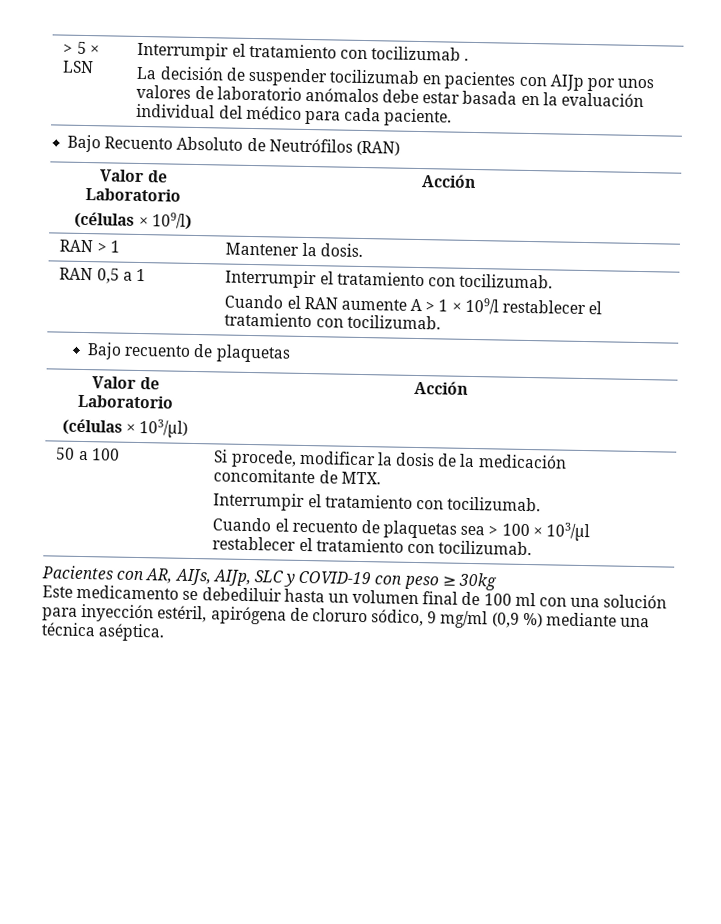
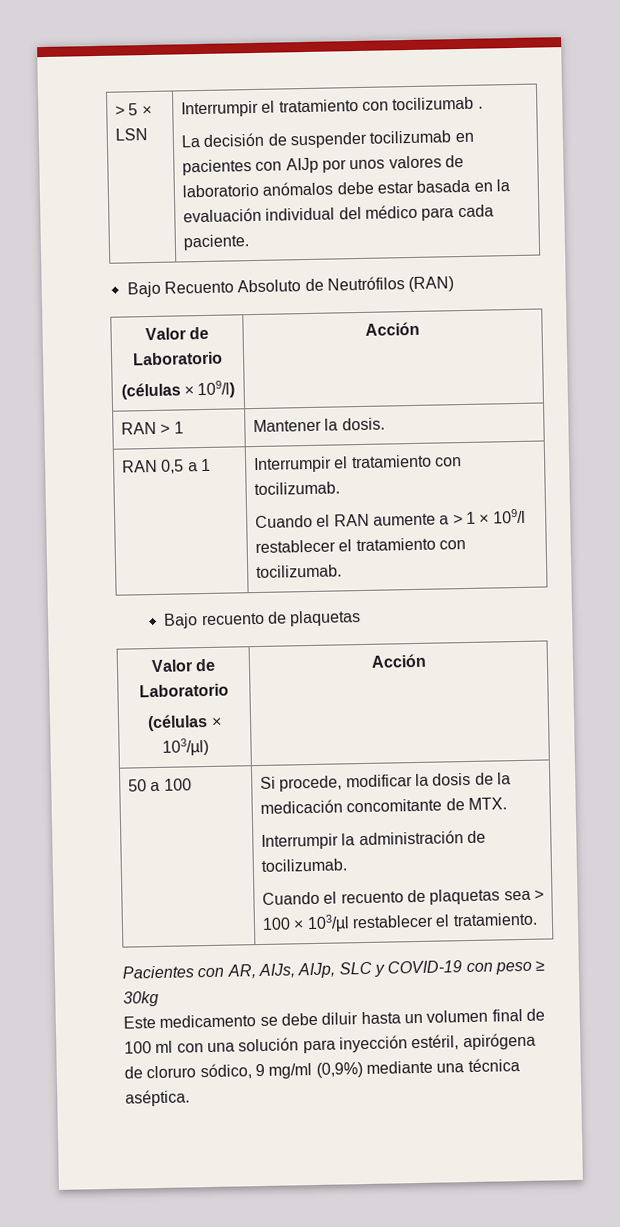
[410,298,423,312] A -> [439,515,450,525] a
[307,494,444,510] el tratamiento con -> [341,830,486,846] la administración de
[315,538,533,556] tratamiento con tocilizumab. -> [452,912,538,927] tratamiento.
[201,587,282,602] debediluir -> [280,1012,359,1026] debe diluir
[491,612,543,628] (0,9 %) -> [315,1062,363,1078] (0,9%)

